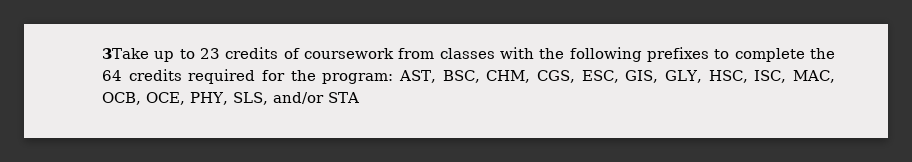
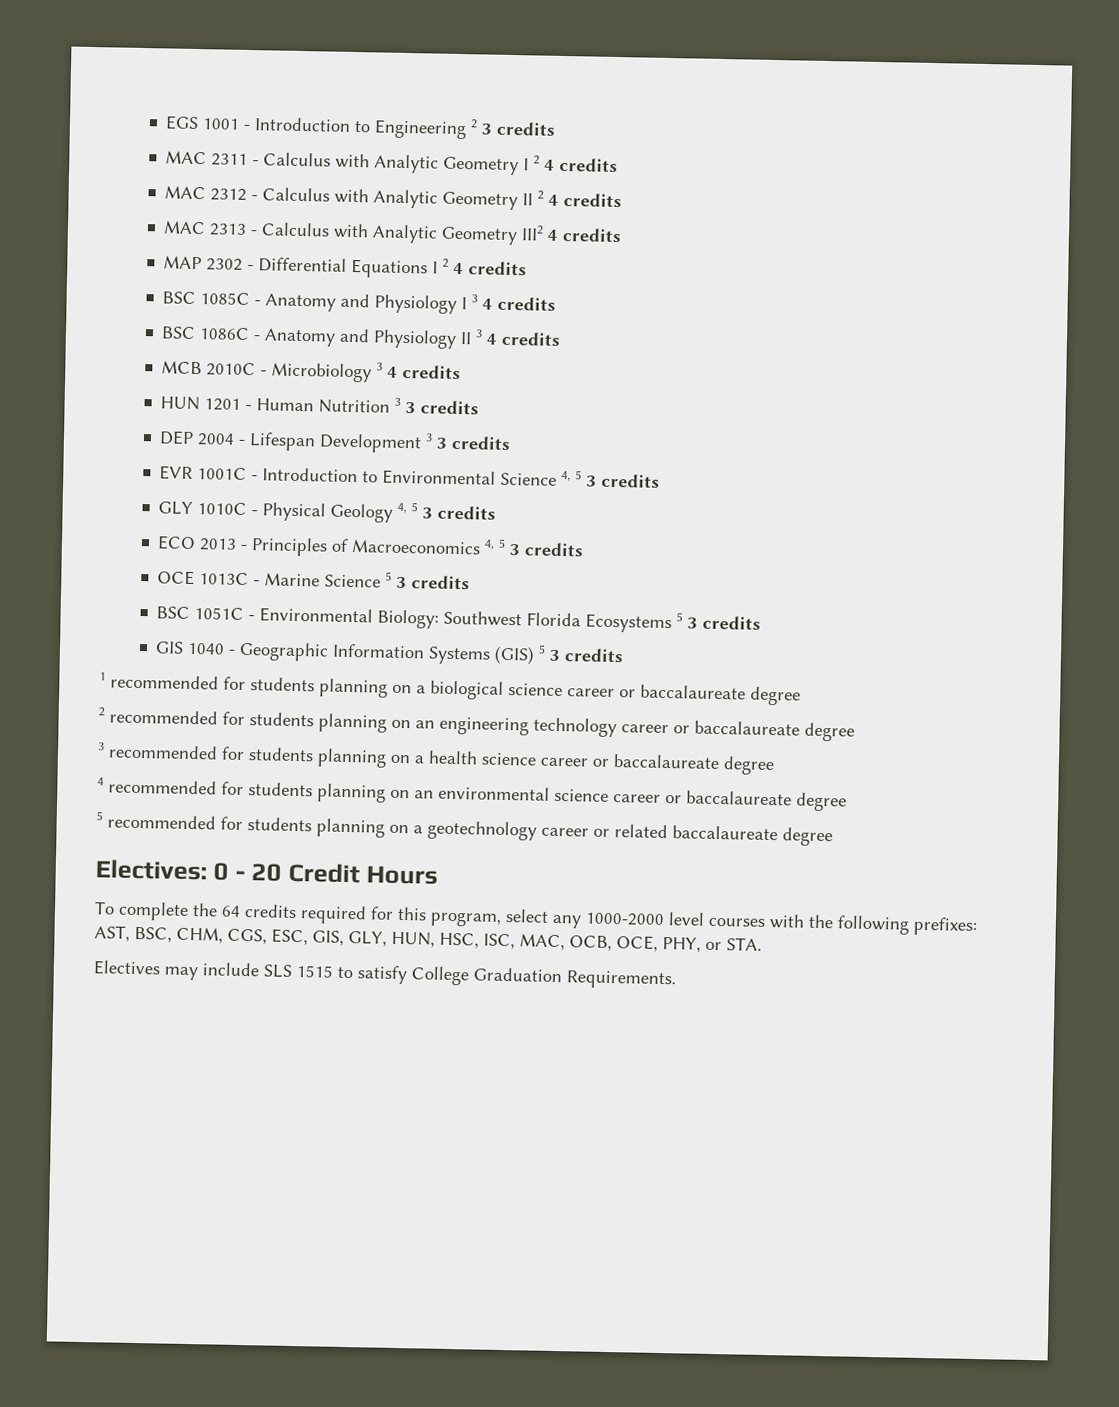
[102,47,730,62] 3Take up to 23 credits of coursework from classes with the following prefixes to -> [165,115,557,140] [165,150,619,176] [164,185,623,211] [163,220,623,246] [163,255,528,279] [162,291,557,314] [161,326,562,349] [161,360,462,383] [160,396,480,415] [159,430,512,454] [159,465,661,488] [158,501,497,523] [157,535,585,557] [157,570,471,590] [156,606,762,634] [155,641,625,665] [99,672,801,706] [98,707,855,742] [98,742,775,776] [97,777,847,812] [96,811,833,847] [95,859,438,885] [94,901,115,915] EGS 1001 - Introduction to Engineering 2 3 credits // MAC 2311 - Calculus with Analytic Geometry I 2 4 credits // MAC 2312 - Calculus with Analytic Geometry II 2 4 credits // MAC 2313 - Calculus with Analytic Geometry III2 4 credits // MAP 2302 - Differential Equations I 2 4 credits // BSC 1085C - Anatomy and Physiology I 3 4 credits // BSC 1086C - Anatomy and Physiology II 3 4 credits // MCB 2010C - Microbiology 3 4 credits // HUN 1201 - Human Nutrition 3 3 credits // DEP 2004 - Lifespan Development 3 3 credits // EVR 1001C - Introduction to Environmental Science 4, 5 3 credits // GLY 1010C - Physical Geology 4, 5 3 credits // ECO 2013 - Principles of Macroeconomics 4, 5 3 credits // OCE 1013C - Marine Science 5 3 credits // BSC 1051C - Environmental Biology: Southwest Florida Ecosystems 5 3 credits // GIS 1040 - Geographic Information Systems (GIS) 5 3 credits // 1 recommended for students planning on a biological science career or baccalaureate degree // 2 recommended for students planning on an engineering technology career or baccalaureate degree // 3 recommended for students planning on a health science career or baccalaureate degree // 4 recommended for students planning on an environmental science career or baccalaureate degree // 5 recommended for students planning on a geotechnology career or related baccalaureate degree // Electives: 0 - 20 Credit Hours // To
[290,70,394,84] the program: -> [397,906,977,936] this program, select any 1000-2000 level courses with the following prefixes:
(703, 76) none -> [391,931,435,948] HUN,
[232,92,359,105] SLS, and/or STA -> [705,937,762,951] [93,960,676,990] or STA. // Electives may include SLS 1515 to satisfy College Graduation Requirements.

